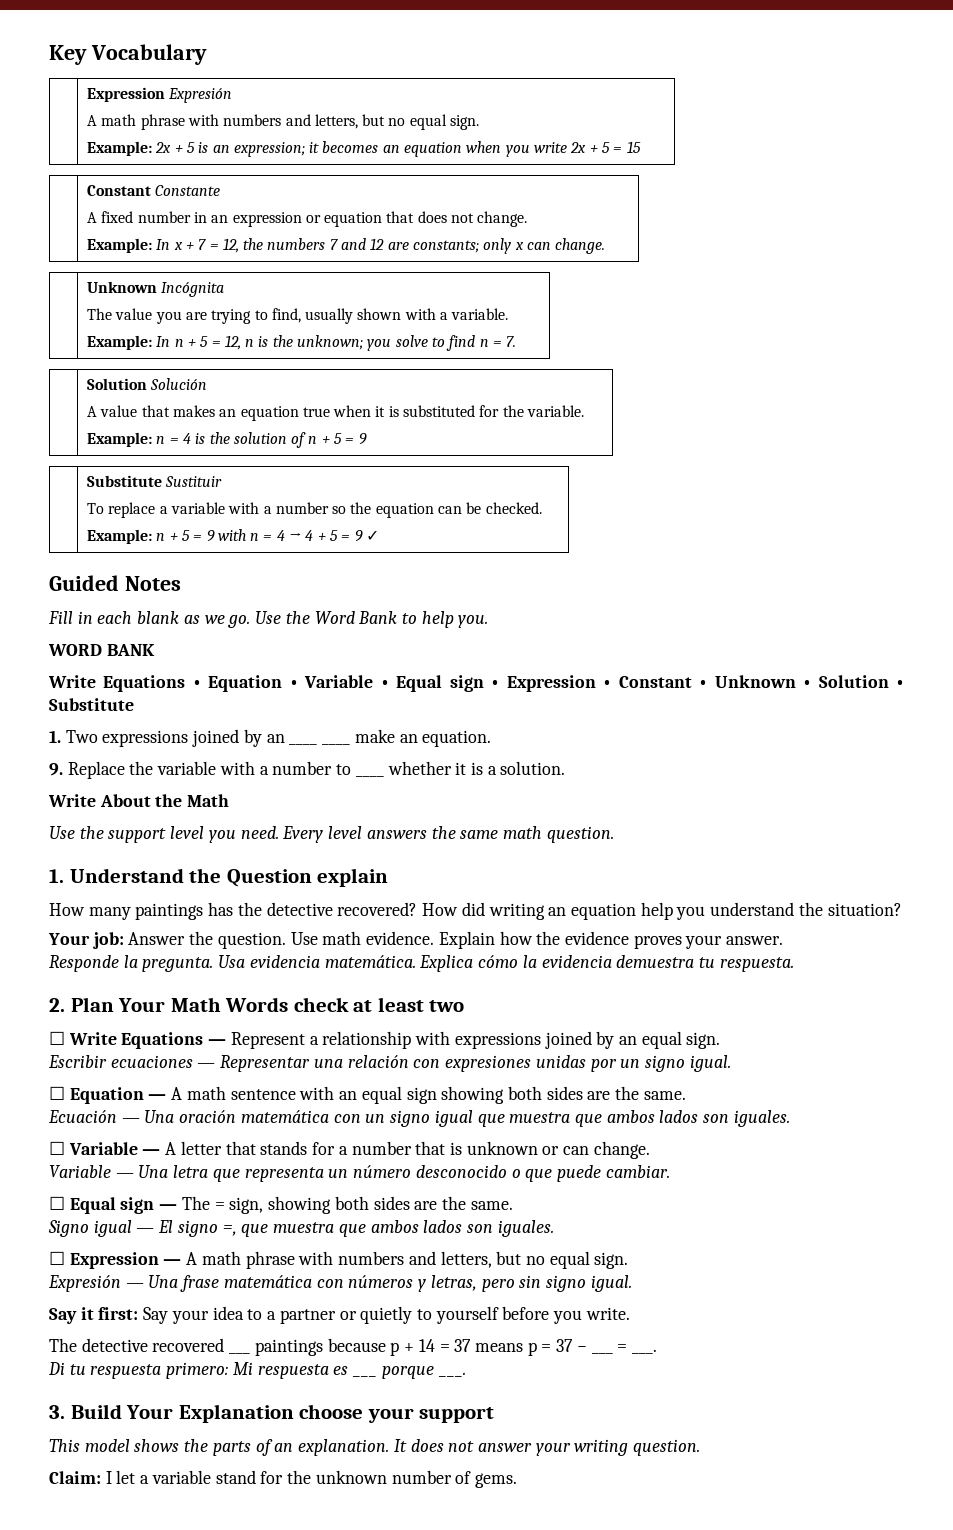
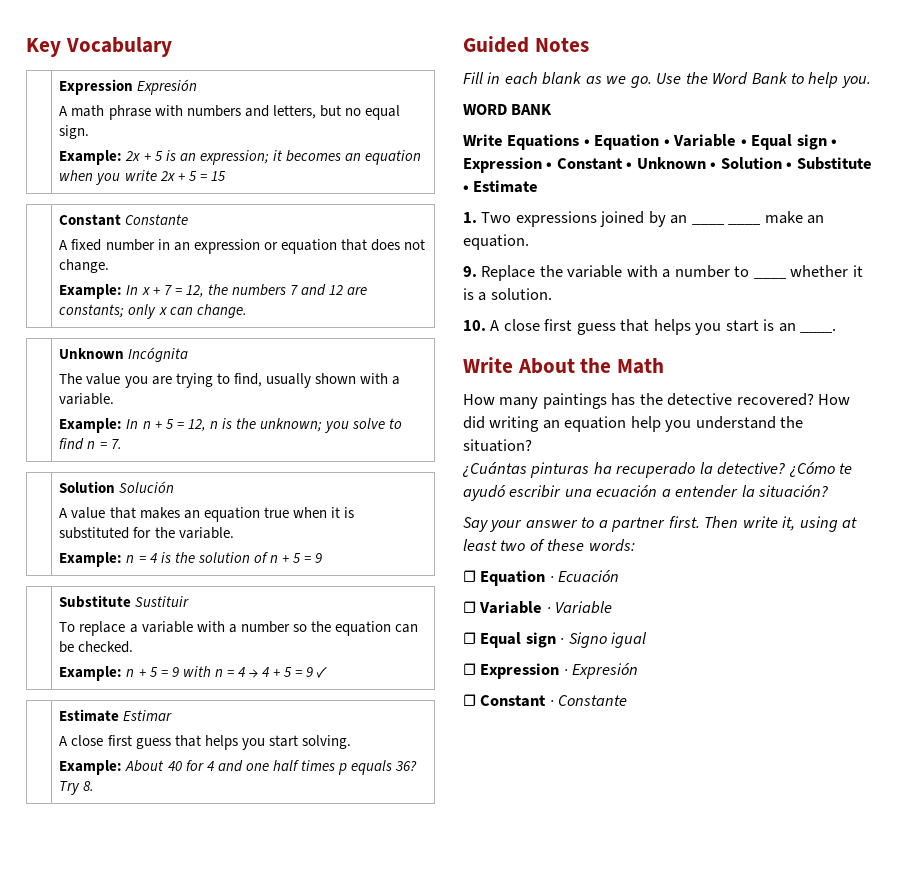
(380, 535) none -> [59,709,173,722] [59,735,351,750] [59,760,417,775] [59,781,95,795] // | Estimate Estimar // A close first guess that helps you start solving. // Example: About 40 for 4 and one half times p equals 36? Try 8.
(134, 704) none -> [463,180,539,193] • Estimate
[48,794,230,807] [49,826,614,843] [49,868,389,887] Write About the Math // Use the support level you need. Every level answers the same math question. // 1. Understand the Question explain -> [463,319,837,335] [463,357,665,374] 10. A close first guess that helps you start is an ____. // Write About the Math
[48,931,784,949] [49,955,794,972] [49,997,465,1012] [49,1031,721,1049] [48,1055,731,1072] [49,1086,686,1104] [48,1110,790,1127] [49,1141,650,1159] [49,1165,670,1182] [49,1196,513,1214] [48,1220,554,1237] [49,1251,629,1269] [48,1275,632,1292] [49,1306,630,1324] [49,1338,225,1352] [229,1338,587,1356] [591,1352,613,1354] [617,1344,658,1354] [48,1362,349,1379] [352,1366,466,1379] [49,1404,495,1423] [49,1439,701,1456] [49,1470,517,1488] Your job: Answer the question. Use math evidence. Explain how the evidence proves your answer. // Responde la pregunta. Usa evidencia matemática. Explica cómo la evidencia demuestra tu respuesta. // 2. Plan Your Math Words check at least two // ☐ Write Equations — Represent a relationship with expressions joined by an equal sign. // Escribir ecuaciones — Representar una relación con expresiones unidas por un signo igual. // ☐ Equation — A math sentence with an equal sign showing both sides are the same. // Ecuación — Una oración matemática con un signo igual que muestra que ambos lados son iguales. // ☐ Variable — A letter that stands for a number that is unknown or can change. // Variable — Una letra que representa un número desconocido o que puede cambiar. // ☐ Equal sign — The = sign, showing both sides are the same. // Signo igual — El signo =, que muestra que ambos lados son iguales. // ☐ Expression — A math phrase with numbers and letters, but no equal sign. // Expresión — Una frase matemática con números y letras, pero sin signo igual. // Say it first: Say your idea to a partner or quietly to yourself before you write. // The detective recovered ___ paintings because p + 14 = 37 means p = 37 − ___ = ___. // Di tu respuesta primero: Mi respuesta es ___ porque ___. // 3. Build Your Explanation choose your support // This model shows the parts of an explanation. It does not answer your writing question. // Claim: I let a variable stand for the unknown number of gems. -> [462,462,853,478] [463,485,829,501] [463,516,858,532] [463,539,635,552] [463,570,620,586] [463,601,613,614] [463,632,648,648] [463,663,639,679] [463,694,628,707] ¿Cuántas pinturas ha recuperado la detective? ¿Cómo te ayudó escribir una ecuación a entender la situación? // Say your answer to a partner first. Then write it, using at least two of these words: // ☐ Equation · Ecuación // ☐ Variable · Variable // ☐ Equal sign · Signo igual // ☐ Expression · Expresión // ☐ Constant · Constante

